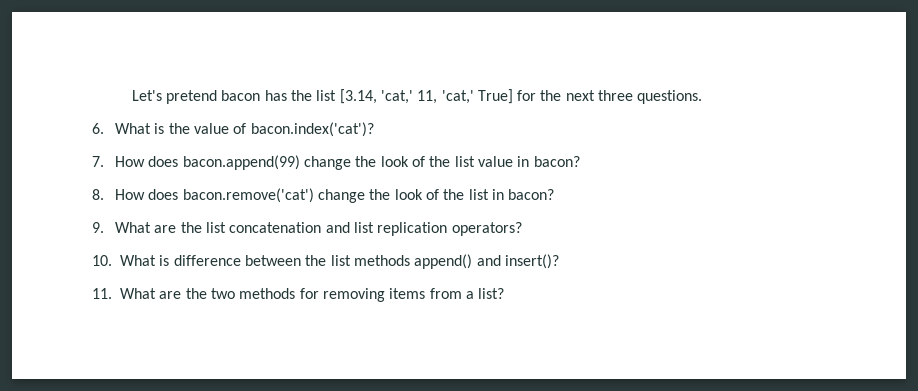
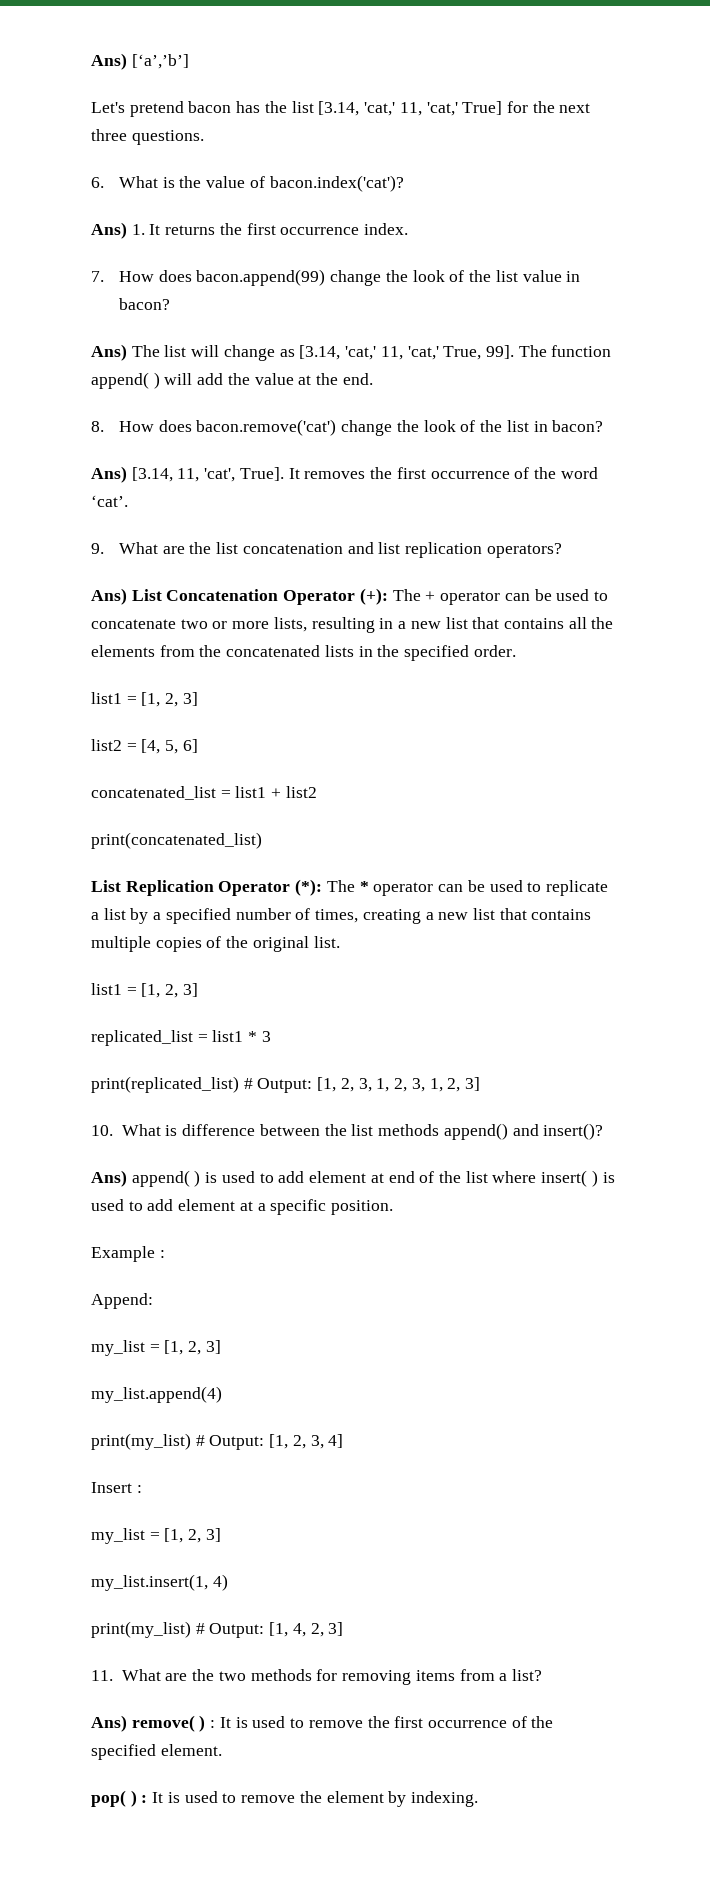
(131, 95) none -> [91,53,189,70] Ans) [‘a’,’b’] //
(374, 129) none -> [91,222,409,239] // Ans) 1. It returns the first occurrence index.
(580, 161) none -> [91,344,612,361] [91,372,373,389] // Ans) The list will change as [3.14, 'cat,' 11, 'cat,' True, 99]. The function append( ) will add the value at the end.
(555, 194) none -> [91,466,598,483] [91,495,128,507] // Ans) [3.14, 11, 'cat', True]. It removes the first occurrence of the word ‘cat’.
(522, 229) none -> [91,588,608,605] [91,617,614,633] [91,645,516,661] [91,692,198,707] [91,739,198,754] [91,786,317,800] [91,832,262,849] [91,879,608,896] [91,908,592,924] [91,936,340,952] [91,983,198,998] [91,1030,271,1046] [91,1076,480,1093] // Ans) List Concatenation Operator (+): The + operator can be used to concatenate two or more lists, resulting in a new list that contains all the elements from the concatenated lists in the specified order. // list1 = [1, 2, 3] // list2 = [4, 5, 6] // concatenated_list = list1 + list2 // print(concatenated_list) // List Replication Operator (*): The * operator can be used to replicate a list by a specified number of times, creating a new list that contains multiple copies of the original list. // list1 = [1, 2, 3] // replicated_list = list1 * 3 // print(replicated_list) # Output: [1, 2, 3, 1, 2, 3, 1, 2, 3]
(559, 261) none -> [91,1170,615,1187] [91,1199,394,1215] [91,1246,165,1262] [91,1293,153,1309] [91,1340,221,1356] [91,1386,222,1403] [91,1433,344,1450] [91,1482,142,1493] [91,1528,221,1544] [91,1574,228,1591] [91,1621,344,1638] // Ans) append( ) is used to add element at end of the list where insert( ) is used to add element at a specific position. // Example : // Append: // my_list = [1, 2, 3] // my_list.append(4) // print(my_list) # Output: [1, 2, 3, 4] // Insert : // my_list = [1, 2, 3] // my_list.insert(1, 4) // print(my_list) # Output: [1, 4, 2, 3]
(505, 293) none -> [91,1715,554,1732] [91,1744,222,1760] [91,1790,478,1807] // Ans) remove( ) : It is used to remove the first occurrence of the specified element. // pop( ) : It is used to remove the element by indexing.

